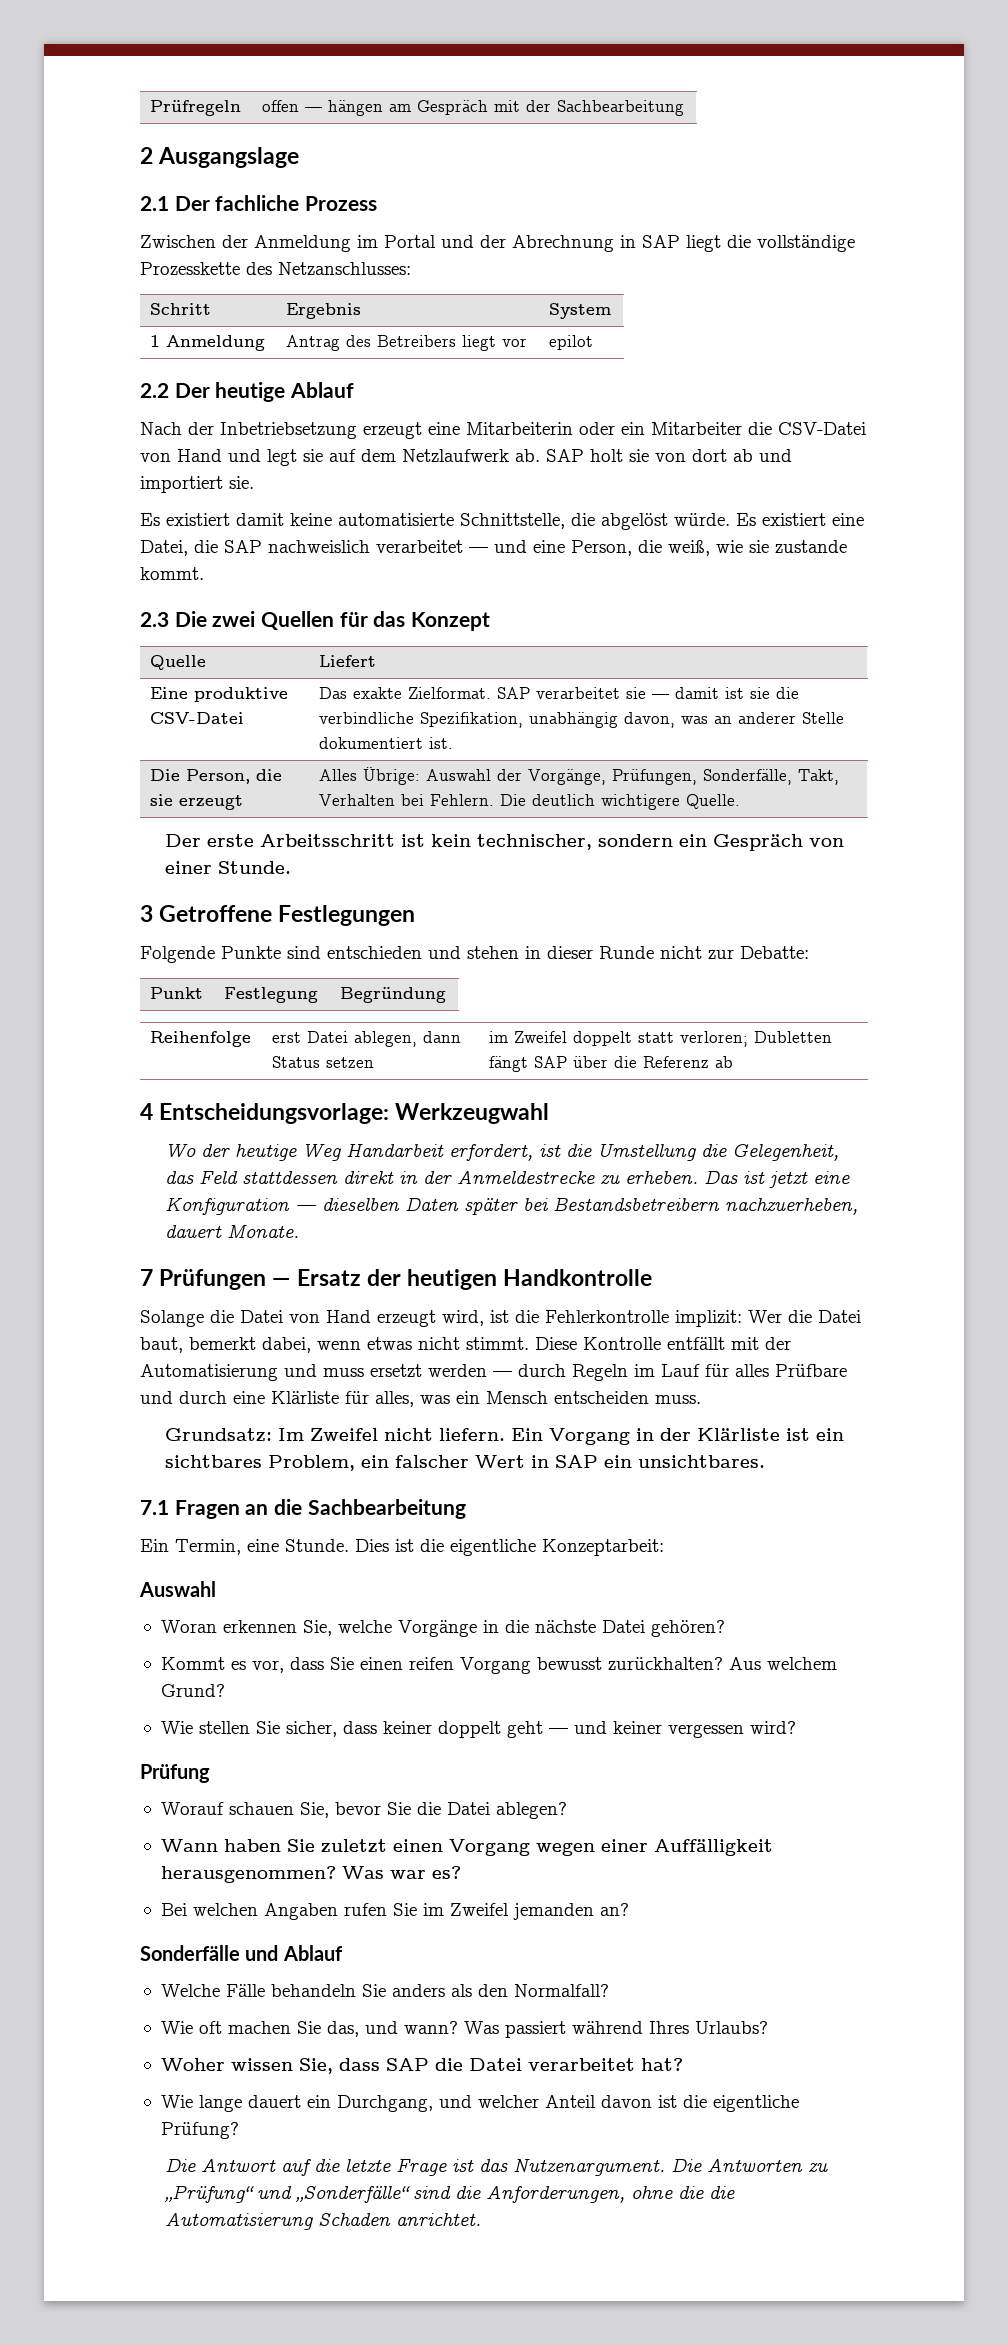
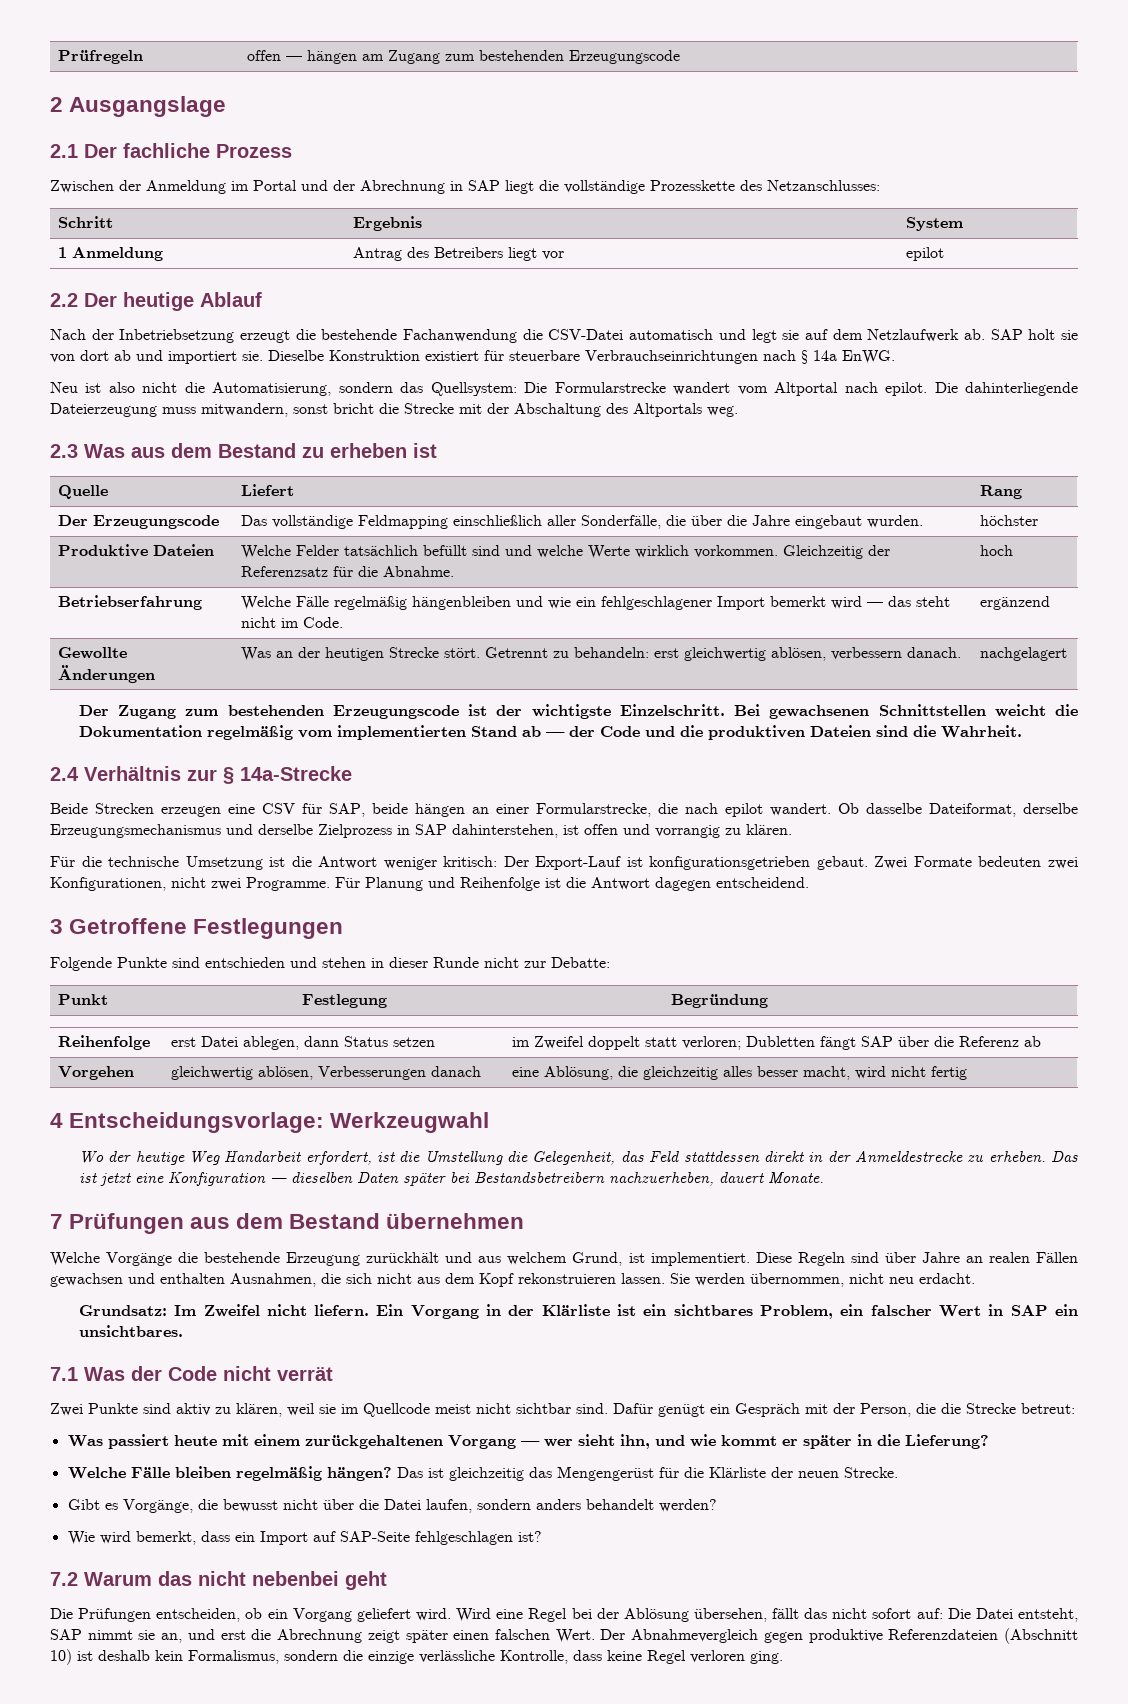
[417,100,685,116] Gespräch mit der Sachbearbeitung -> [388,50,681,64] Zugang zum bestehenden Erzeugungscode
[428,422,866,435] [140,449,222,462] eine Mitarbeiterin oder ein Mitarbeiter die CSV-Datei von Hand -> [295,329,714,343] die bestehende Fachanwendung die CSV-Datei automatisch
[140,513,864,530] [140,540,847,556] [140,567,204,580] [140,611,491,631] [150,655,207,670] [319,655,377,667] [150,687,289,702] [150,712,245,724] [319,687,800,699] [319,712,845,728] [319,737,454,749] [150,769,283,784] [150,794,244,810] [319,767,840,785] [319,794,741,810] [165,834,845,851] [165,861,292,874] // Es existiert damit keine automatisierte Schnittstelle, die abgelöst würde. Es existiert eine Datei, die SAP nachweislich verarbeitet — und eine Person, die weiß, wie sie zustande kommt. // 2.3 Die zwei Quellen für das Konzept // Quelle | Liefert // Eine produktive CSV-Datei | Das exakte Zielformat. SAP verarbeitet sie — damit ist sie die verbindliche Spezifikation, unabhängig davon, was an anderer Stelle dokumentiert ist. // Die Person, die sie erzeugt | Alles Übrige: Auswahl der Vorgänge, Prüfungen, Sonderfälle, Takt, Verhalten bei Fehlern. Die deutlich wichtigere Quelle. // Der erste Arbeitsschritt ist kein technischer, sondern ein Gespräch von einer Stunde. -> [268,350,895,364] [50,382,1079,396] [50,403,738,417] [50,443,437,458] [58,485,109,499] [241,484,295,496] [980,485,1023,499] [58,515,220,529] [241,515,924,529] [980,515,1039,526] [58,544,215,557] [241,545,891,559] [241,566,455,577] [980,545,1014,556] [58,595,203,610] [241,596,951,610] [241,617,344,628] [980,596,1051,610] [58,647,128,659] [58,665,156,683] [241,647,962,661] [980,647,1068,661] [78,704,1078,719] [78,725,1022,740] [50,766,352,784] [50,803,1078,817] [50,824,792,838] [50,856,1078,870] [50,877,809,891] Dieselbe Konstruktion existiert für steuerbare Verbrauchseinrichtungen nach § 14a EnWG. // Neu ist also nicht die Automatisierung, sondern das Quellsystem: Die Formularstrecke wandert vom Altportal nach epilot. Die dahinterliegende Dateierzeugung muss mitwandern, sonst bricht die Strecke mit der Abschaltung des Altportals weg. // 2.3 Was aus dem Bestand zu erheben ist // Quelle | Liefert | Rang // Der Erzeugungscode | Das vollständige Feldmapping einschließlich aller Sonderfälle, die über die Jahre eingebaut wurden. | höchster // Produktive Dateien | Welche Felder tatsächlich befüllt sind und welche Werte wirklich vorkommen. Gleichzeitig der Referenzsatz für die Abnahme. | hoch // Betriebserfahrung | Welche Fälle regelmäßig hängenbleiben und wie ein fehlgeschlagener Import bemerkt wird — das steht nicht im Code. | ergänzend // Gewollte Änderungen | Was an der heutigen Strecke stört. Getrennt zu behandeln: erst gleichwertig ablösen, verbessern danach. | nachgelagert // Der Zugang zum bestehenden Erzeugungscode ist der wichtigste Einzelschritt. Bei gewachsenen Schnittstellen weicht die Dokumentation regelmäßig vom implementierten Stand ab — der Code und die produktiven Dateien sind die Wahrheit. // 2.4 Verhältnis zur § 14a-Strecke // Beide Strecken erzeugen eine CSV für SAP, beide hängen an einer Formularstrecke, die nach epilot wandert. Ob dasselbe Dateiformat, derselbe Erzeugungsmechanismus und derselbe Zielprozess in SAP dahinterstehen, ist offen und vorrangig zu klären. // Für die technische Umsetzung ist die Antwort weniger kritisch: Der Export-Lauf ist konfigurationsgetrieben gebaut. Zwei Formate bedeuten zwei Konfigurationen, nicht zwei Programme. Für Planung und Reihenfolge ist die Antwort dagegen entscheidend.
(734, 1062) none -> [58,1066,135,1080] [171,1066,482,1080] [512,1066,968,1080] // Vorgehen | gleichwertig ablösen, Verbesserungen danach | eine Ablösung, die gleichzeitig alles besser macht, wird nicht fertig
[272,1269,653,1290] [140,1310,861,1327] [140,1337,791,1353] [140,1364,847,1381] [140,1391,701,1407] — Ersatz der heutigen Handkontrolle // Solange die Datei von Hand erzeugt wird, ist die Fehlerkontrolle implizit: Wer die Datei baut, bemerkt dabei, wenn etwas nicht stimmt. Diese Kontrolle entfällt mit der Automatisierung und muss ersetzt werden — durch Regeln im Lauf für alles Prüfbare und durch eine Klärliste für alles, was ein Mensch entscheiden muss. -> [190,1213,525,1229] [50,1252,1079,1266] [50,1273,975,1287] aus dem Bestand übernehmen // Welche Vorgänge die bestehende Erzeugung zurückhält und aus welchem Grund, ist implementiert. Diese Regeln sind über Jahre an realen Fällen gewachsen und enthalten Ausnahmen, die sich nicht aus dem Kopf rekonstruieren lassen. Sie werden übernommen, nicht neu erdacht.
[174,1499,466,1519] [140,1539,664,1556] [139,1581,216,1597] [160,1620,725,1637] [160,1657,837,1674] [160,1684,225,1697] [160,1721,796,1738] [140,1764,210,1783] [160,1802,567,1819] [160,1839,773,1856] [160,1866,461,1883] [160,1903,629,1920] [140,1945,343,1961] [160,1984,609,1997] [160,2021,768,2038] [160,2058,683,2074] [160,2095,799,2112] [160,2122,239,2139] [165,2158,829,2176] [165,2185,736,2203] [165,2213,482,2230] Fragen an die Sachbearbeitung // Ein Termin, eine Stunde. Dies ist die eigentliche Konzeptarbeit: // Auswahl // Woran erkennen Sie, welche Vorgänge in die nächste Datei gehören? // Kommt es vor, dass Sie einen reifen Vorgang bewusst zurückhalten? Aus welchem Grund? // Wie stellen Sie sicher, dass keiner doppelt geht — und keiner vergessen wird? // Prüfung // Worauf schauen Sie, bevor Sie die Datei ablegen? // Wann haben Sie zuletzt einen Vorgang wegen einer Auffälligkeit herausgenommen? Was war es? // Bei welchen Angaben rufen Sie im Zweifel jemanden an? // Sonderfälle und Ablauf // Welche Fälle behandeln Sie anders als den Normalfall? // Wie oft machen Sie das, und wann? Was passiert während Ihres Urlaubs? // Woher wissen Sie, dass SAP die Datei verarbeitet hat? // Wie lange dauert ein Durchgang, und welcher Anteil davon ist die eigentliche Prüfung? // Die Antwort auf die letzte Frage ist das Nutzenargument. Die Antworten zu „Prüfung“ und „Sonderfälle“ sind die Anforderungen, ohne die die Automatisierung Schaden anrichtet. -> [84,1366,333,1381] [50,1403,1075,1417] [67,1434,989,1449] [67,1466,898,1481] [67,1499,717,1513] [67,1531,542,1545] [50,1571,387,1590] [50,1608,1078,1622] [50,1628,1078,1644] [50,1649,783,1665] Was der Code nicht verrät // Zwei Punkte sind aktiv zu klären, weil sie im Quellcode meist nicht sichtbar sind. Dafür genügt ein Gespräch mit der Person, die die Strecke betreut: // Was passiert heute mit einem zurückgehaltenen Vorgang — wer sieht ihn, und wie kommt er später in die Lieferung? // Welche Fälle bleiben regelmäßig hängen? Das ist gleichzeitig das Mengengerüst für die Klärliste der neuen Strecke. // Gibt es Vorgänge, die bewusst nicht über die Datei laufen, sondern anders behandelt werden? // Wie wird bemerkt, dass ein Import auf SAP-Seite fehlgeschlagen ist? // 7.2 Warum das nicht nebenbei geht // Die Prüfungen entscheiden, ob ein Vorgang geliefert wird. Wird eine Regel bei der Ablösung übersehen, fällt das nicht sofort auf: Die Datei entsteht, SAP nimmt sie an, und erst die Abrechnung zeigt später einen falschen Wert. Der Abnahmevergleich gegen produktive Referenzdateien (Abschnitt 10) ist deshalb kein Formalismus, sondern die einzige verlässliche Kontrolle, dass keine Regel verloren ging.

